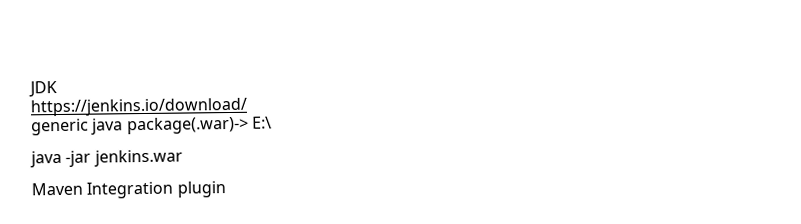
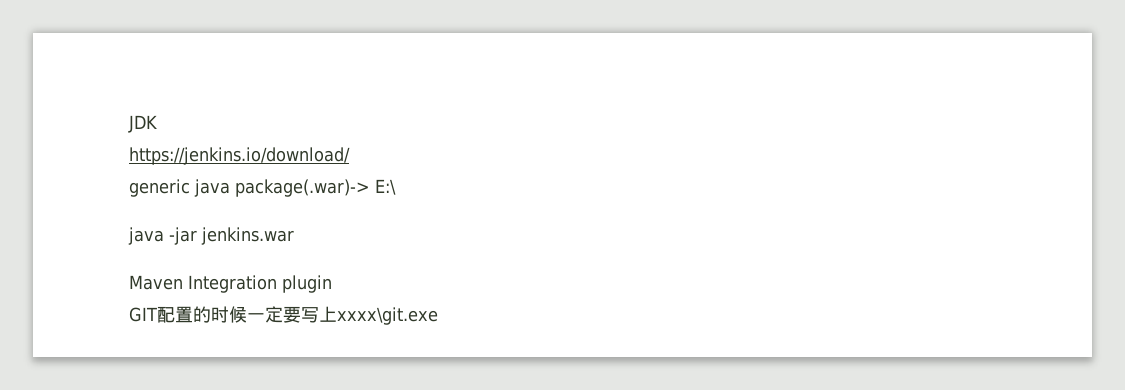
(226, 189) none -> [129,306,438,325] // GIT配置的时候一定要写上xxxx\git.exe

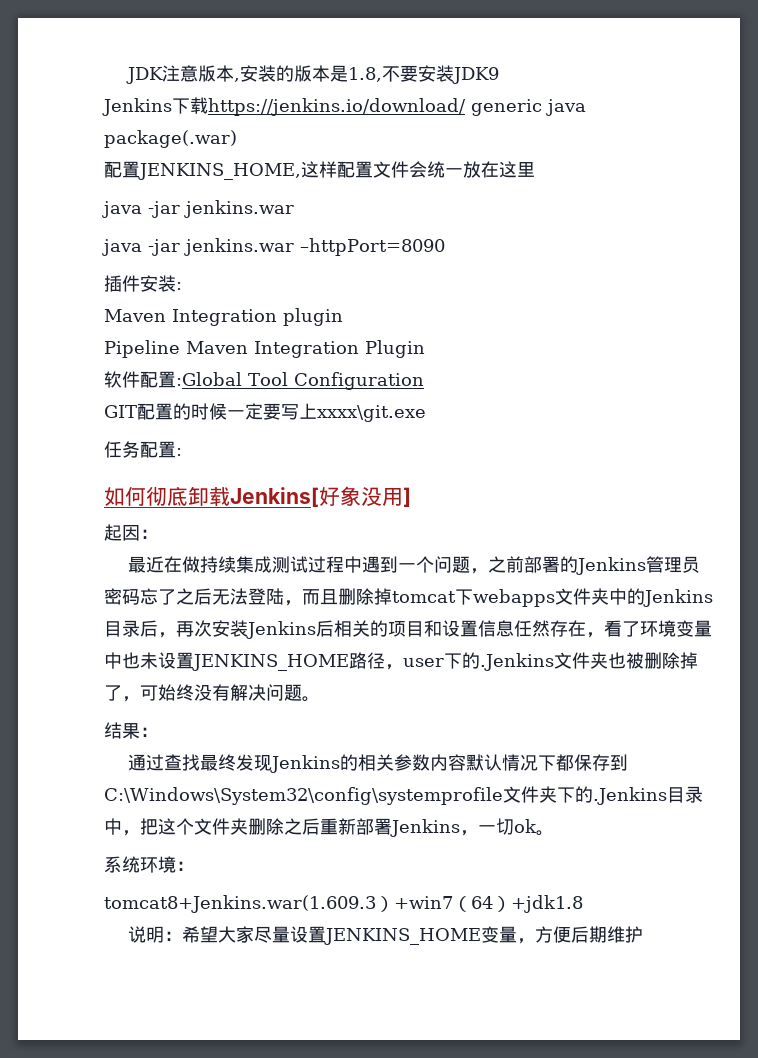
(157, 124) // -> [162,65,500,84] [102,97,208,116] 注意版本,安装的版本是1.8,不要安装JDK9 // Jenkins下载
(350, 156) // -> (466, 107) none
[235,179,396,197] [128,227,294,245] [129,275,332,293] package(.war)-> E:\ // java -jar jenkins.war // Maven Integration plugin -> [104,130,237,148] [104,161,535,180] [102,200,294,218] [102,238,445,256] [104,275,182,292] [104,308,343,326] [104,340,425,358] [104,371,424,390] package(.war) // 配置JENKINS_HOME,这样配置文件会统一放在这里 // java -jar jenkins.war // java -jar jenkins.war –httpPort=8090 // 插件安装: // Maven Integration plugin // Pipeline Maven Integration Plugin // 软件配置:Global Tool Configuration
(438, 316) none -> [104,441,182,458] [104,486,411,507] [104,524,158,541] [128,556,701,575] [104,588,713,607] [104,620,712,639] [104,652,698,671] [104,684,320,702] [104,722,158,739] [128,754,629,773] [104,786,703,805] [104,818,554,837] [104,856,194,873] [104,895,583,913] [128,926,644,945] // 任务配置: // 如何彻底卸载Jenkins[好象没用] // 起因： // 最近在做持续集成测试过程中遇到一个问题，之前部署的Jenkins管理员密码忘了之后无法登陆，而且删除掉tomcat下webapps文件夹中的Jenkins目录后，再次安装Jenkins后相关的项目和设置信息任然存在，看了环境变量中也未设置JENKINS_HOME路径，user下的.Jenkins文件夹也被删除掉了，可始终没有解决问题。 // 结果： // 通过查找最终发现Jenkins的相关参数内容默认情况下都保存到C:\Windows\System32\config\systemprofile文件夹下的.Jenkins目录中，把这个文件夹删除之后重新部署Jenkins，一切ok。 // 系统环境： // tomcat8+Jenkins.war(1.609.3）+win7（64）+jdk1.8 // 说明：希望大家尽量设置JENKINS_HOME变量，方便后期维护

